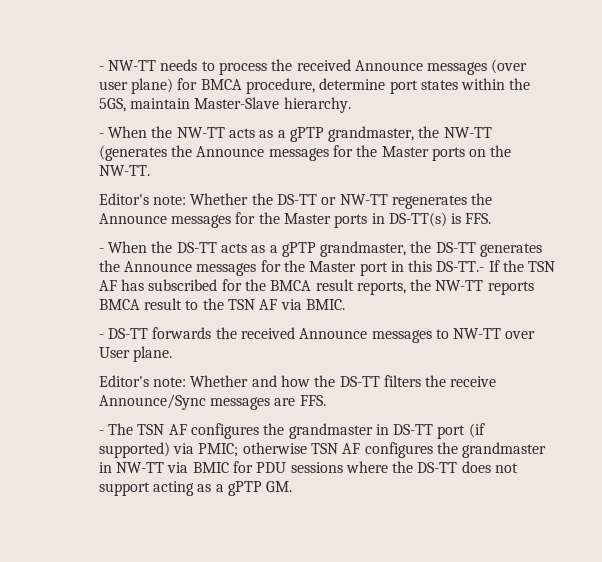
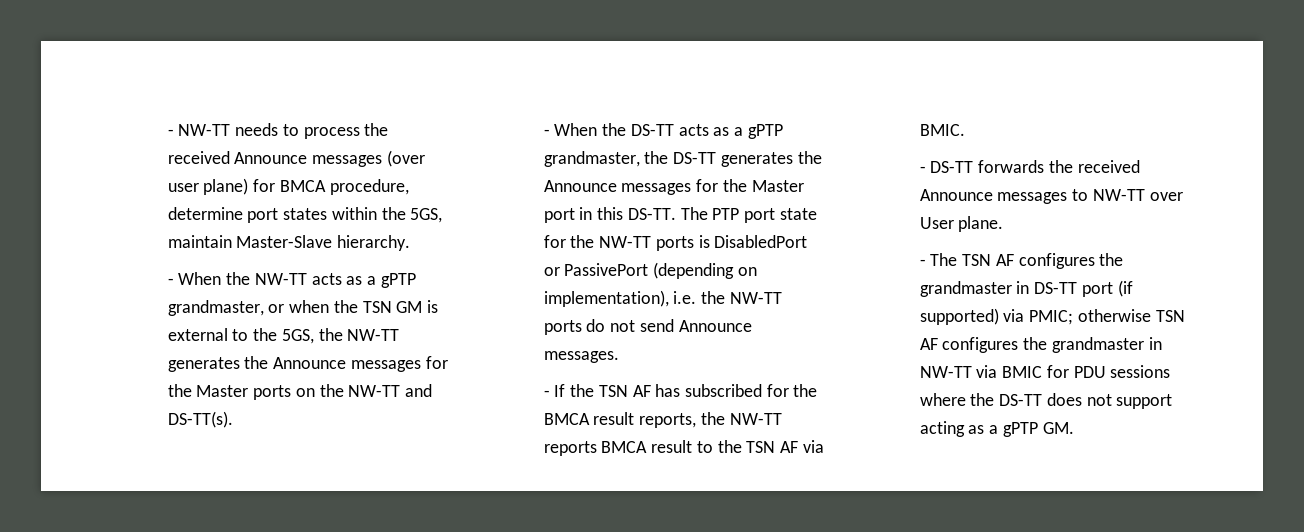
[418,126,492,138] [98,145,167,161] the NW-TT (generates -> [268,300,438,313] [167,328,400,344] [167,357,240,372] or when the TSN GM is external to the 5GS, the NW-TT generates
[98,165,150,176] [98,193,493,209] [98,212,492,228] NW-TT. // Editor's note: Whether the DS-TT or NW-TT regenerates the Announce messages for the Master ports in DS-TT(s) is FFS. -> [348,384,432,397] [167,411,233,428] NW-TT and DS-TT(s).
[436,261,485,272] DS-TT.- -> [627,207,817,223] [543,235,808,251] [543,262,757,279] [543,290,782,307] [543,319,752,335] [543,351,619,363] [543,390,550,397] DS-TT. The PTP port state for the NW-TT ports is DisabledPort or PassivePort (depending on implementation), i.e. the NW-TT ports do not send Announce messages. // -
[98,375,497,387] [98,394,326,410] // Editor's note: Whether and how the DS-TT filters the receive Announce/Sync messages are FFS. -> (1004, 224) none

